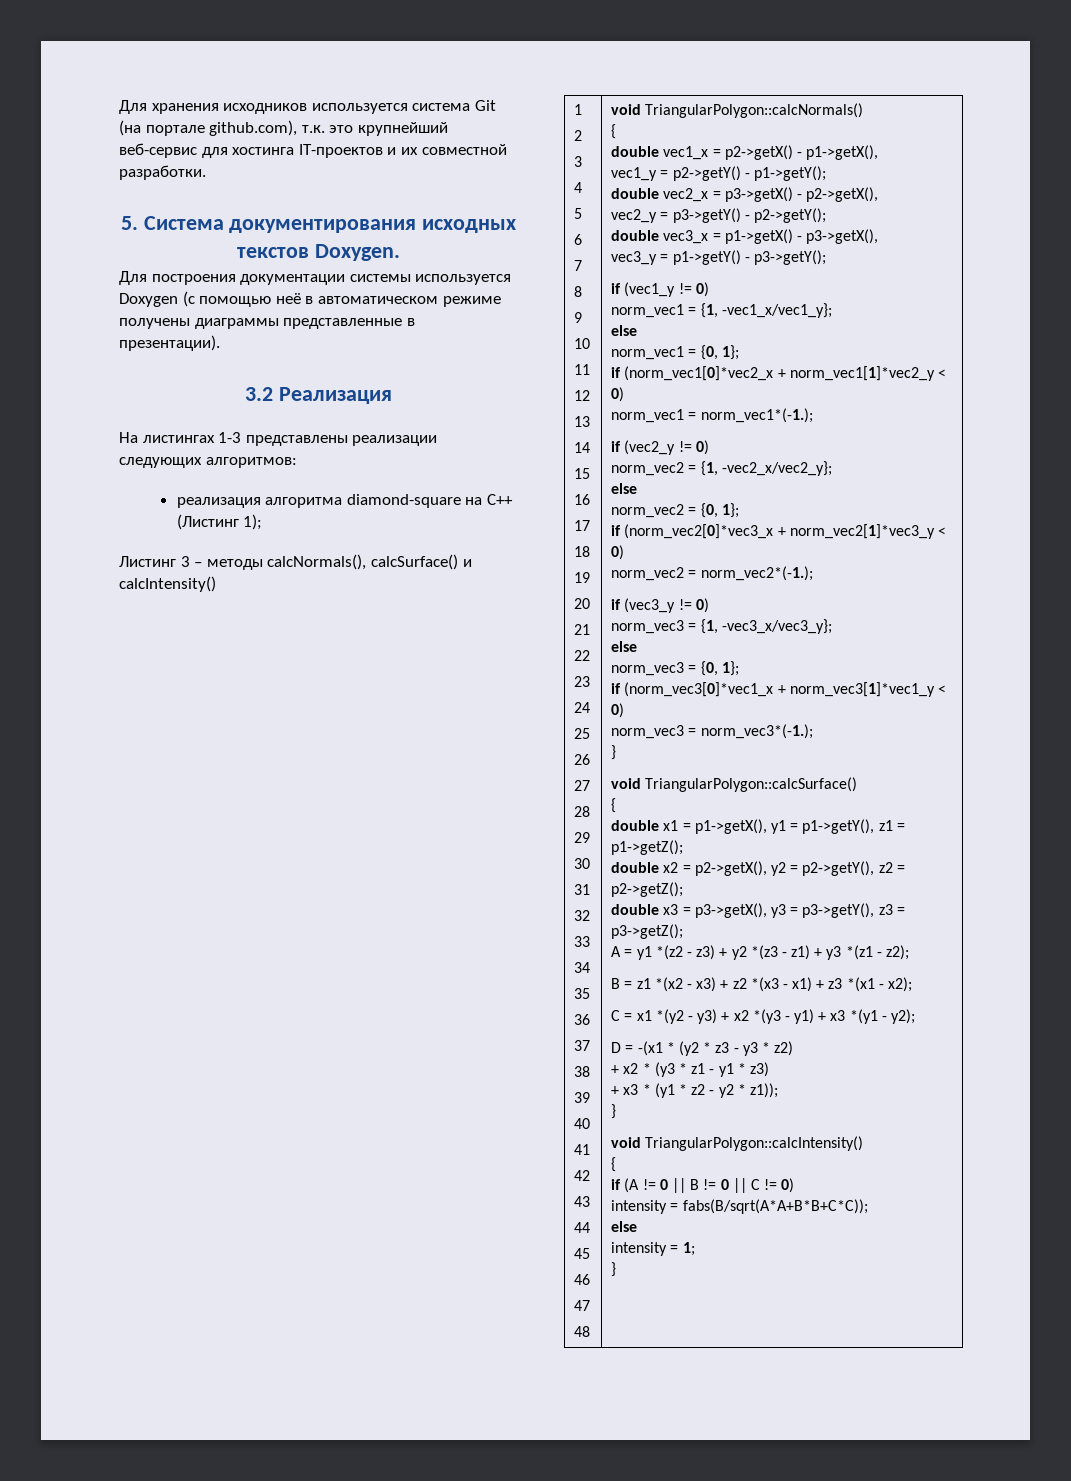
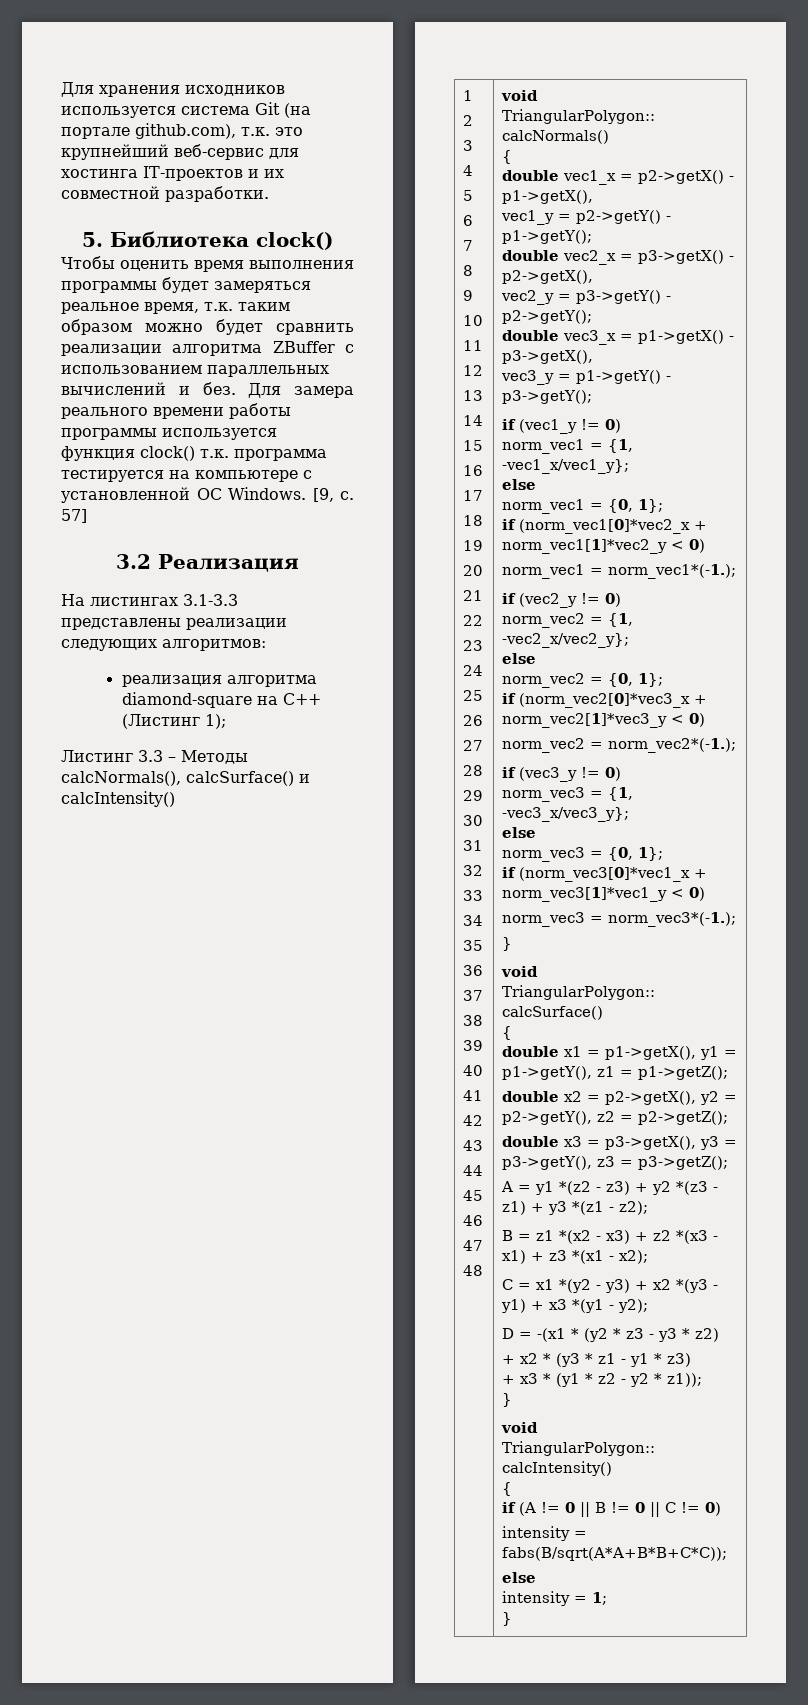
[143,216,517,233] [237,244,400,261] [119,271,512,285] [119,291,501,307] [119,318,415,329] [119,335,220,351] Система документирования исходных текстов Doxygen. // Для построения документации системы используется Doxygen (с помощью неё в автоматическом режиме получены диаграммы представленные в презентации). -> [110,231,333,250] [61,256,354,272] [61,277,311,293] [61,302,290,314] [61,319,354,335] [61,341,354,356] [61,365,329,377] [61,382,354,398] [61,403,291,419] [61,428,277,440] [61,446,327,461] [61,470,312,482] [61,487,354,503] [61,509,87,523] Библиотека clock() // Чтобы оценить время выполнения программы будет замеряться реальное время, т.к. таким образом можно будет сравнить реализации алгоритма ZBuffer с использованием параллельных вычислений и без. Для замера реального времени работы программы используется функция clock() т.к. программа тестируется на компьютере с установленной ОС Windows. [9, с. 57]
[218,432,242,443] 1-3 -> [183,594,238,606] 3.1-3.3
[180,556,263,570] 3 – методы -> [138,750,248,764] 3.3 – Методы

